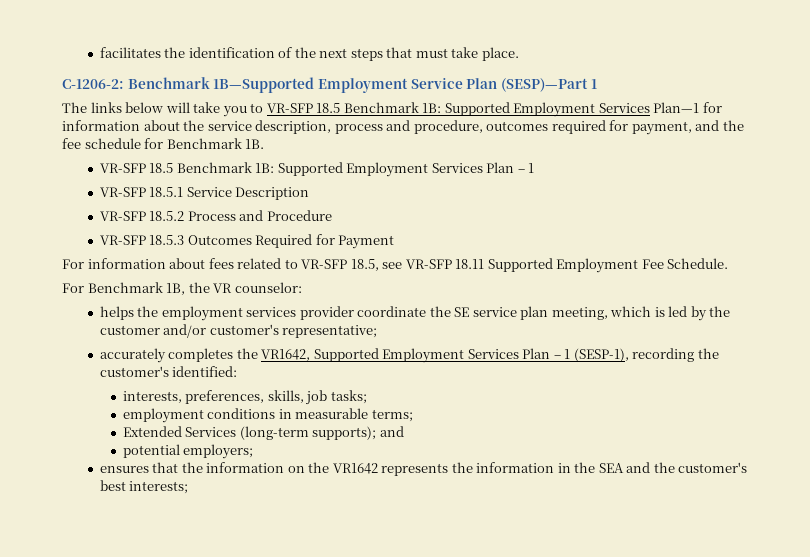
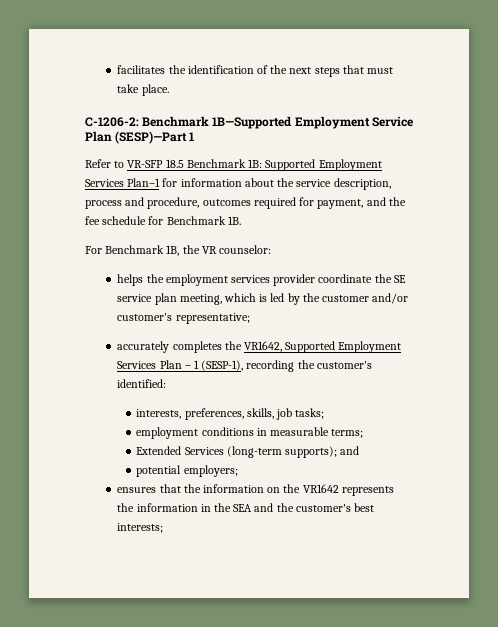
[62,102,247,117] The links below will take you -> [85,159,111,168] Refer
[653,102,700,113] Plan—1 -> [127,178,161,187] Plan–1
[99,162,535,177] [99,187,310,200] [99,210,332,221] [99,234,395,249] [62,258,729,273] // VR-SFP 18.5 Benchmark 1B: Supported Employment Services Plan – 1 // VR-SFP 18.5.1 Service Description // VR-SFP 18.5.2 Process and Procedure // VR-SFP 18.5.3 Outcomes Required for Payment // For information about fees related to VR-SFP 18.5, see VR-SFP 18.11 Supported Employment Fee Schedule. -> (241, 220) none

